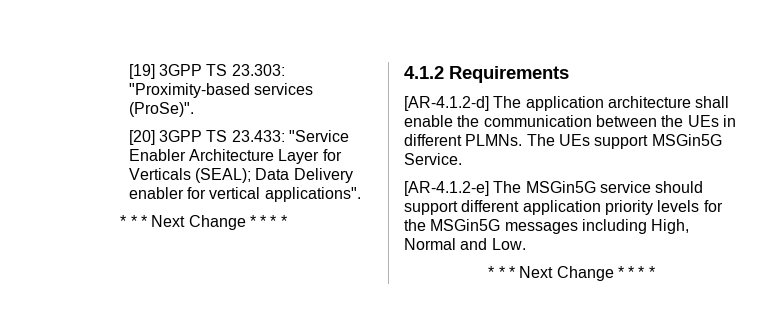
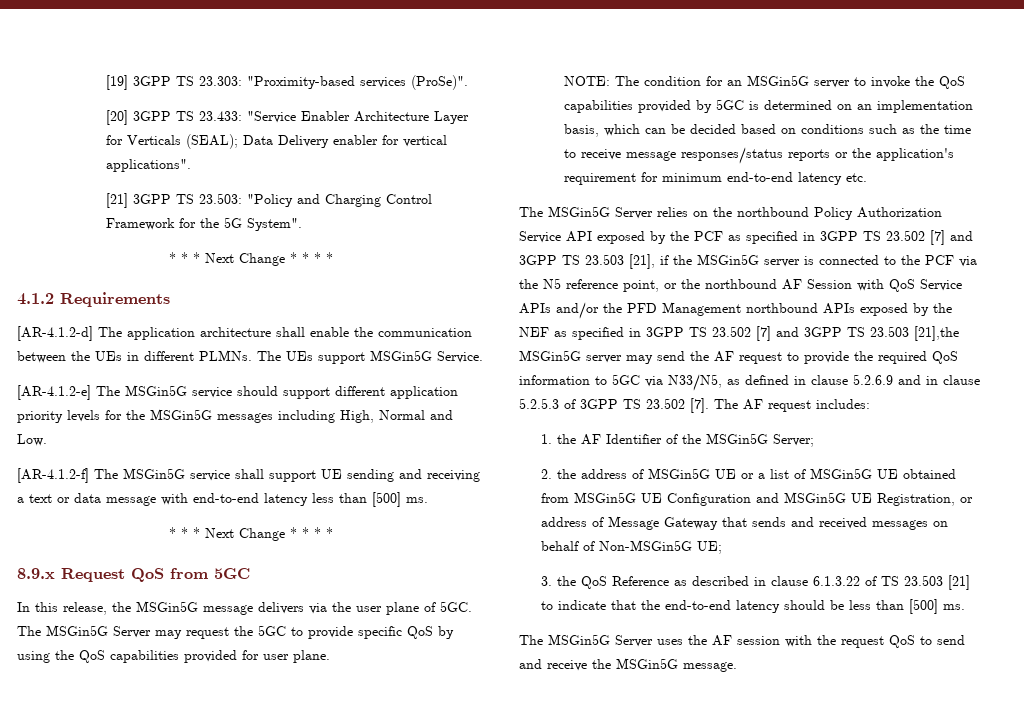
(361, 194) none -> [106,193,433,208] [106,217,303,231] // [21] 3GPP TS 23.503: "Policy and Charging Control Framework for the 5G System".
[488,266,655,281] // * * * Next Change * * * * -> [17,468,480,483] [17,492,428,507] [168,527,333,541] [17,568,250,582] [17,601,472,615] [17,625,454,639] [17,650,330,663] [563,75,965,89] [563,99,973,113] [563,124,971,137] [563,147,954,164] [563,172,867,185] [519,206,942,220] [519,230,973,245] [519,254,977,269] [519,278,962,292] [519,302,952,319] [519,326,959,341] [519,350,958,364] [519,374,980,391] [519,398,870,413] [541,433,815,447] [541,468,957,479] [541,492,974,506] [541,516,949,530] [541,540,723,554] [541,575,971,590] [541,599,966,614] [519,634,965,648] [519,658,737,672] // [AR-4.1.2-f] The MSGin5G service shall support UE sending and receiving a text or data message with end-to-end latency less than [500] ms. // * * * Next Change * * * * // 8.9.x Request QoS from 5GC // In this release, the MSGin5G message delivers via the user plane of 5GC. The MSGin5G Server may request the 5GC to provide specific QoS by using the QoS capabilities provided for user plane. // NOTE: The condition for an MSGin5G server to invoke the QoS capabilities provided by 5GC is determined on an implementation basis, which can be decided based on conditions such as the time to receive message responses/status reports or the application's requirement for minimum end-to-end latency etc. // The MSGin5G Server relies on the northbound Policy Authorization Service API exposed by the PCF as specified in 3GPP TS 23.502 [7] and 3GPP TS 23.503 [21], if the MSGin5G server is connected to the PCF via the N5 reference point, or the northbound AF Session with QoS Service APIs and/or the PFD Management northbound APIs exposed by the NEF as specified in 3GPP TS 23.502 [7] and 3GPP TS 23.503 [21],the MSGin5G server may send the AF request to provide the required QoS information to 5GC via N33/N5, as defined in clause 5.2.6.9 and in clause 5.2.5.3 of 3GPP TS 23.502 [7]. The AF request includes: // 1. the AF Identifier of the MSGin5G Server; // 2. the address of MSGin5G UE or a list of MSGin5G UE obtained from MSGin5G UE Configuration and MSGin5G UE Registration, or address of Message Gateway that sends and received messages on behalf of Non-MSGin5G UE; // 3. the QoS Reference as described in clause 6.1.3.22 of TS 23.503 [21] to indicate that the end-to-end latency should be less than [500] ms. // The MSGin5G Server uses the AF session with the request QoS to send and receive the MSGin5G message.

